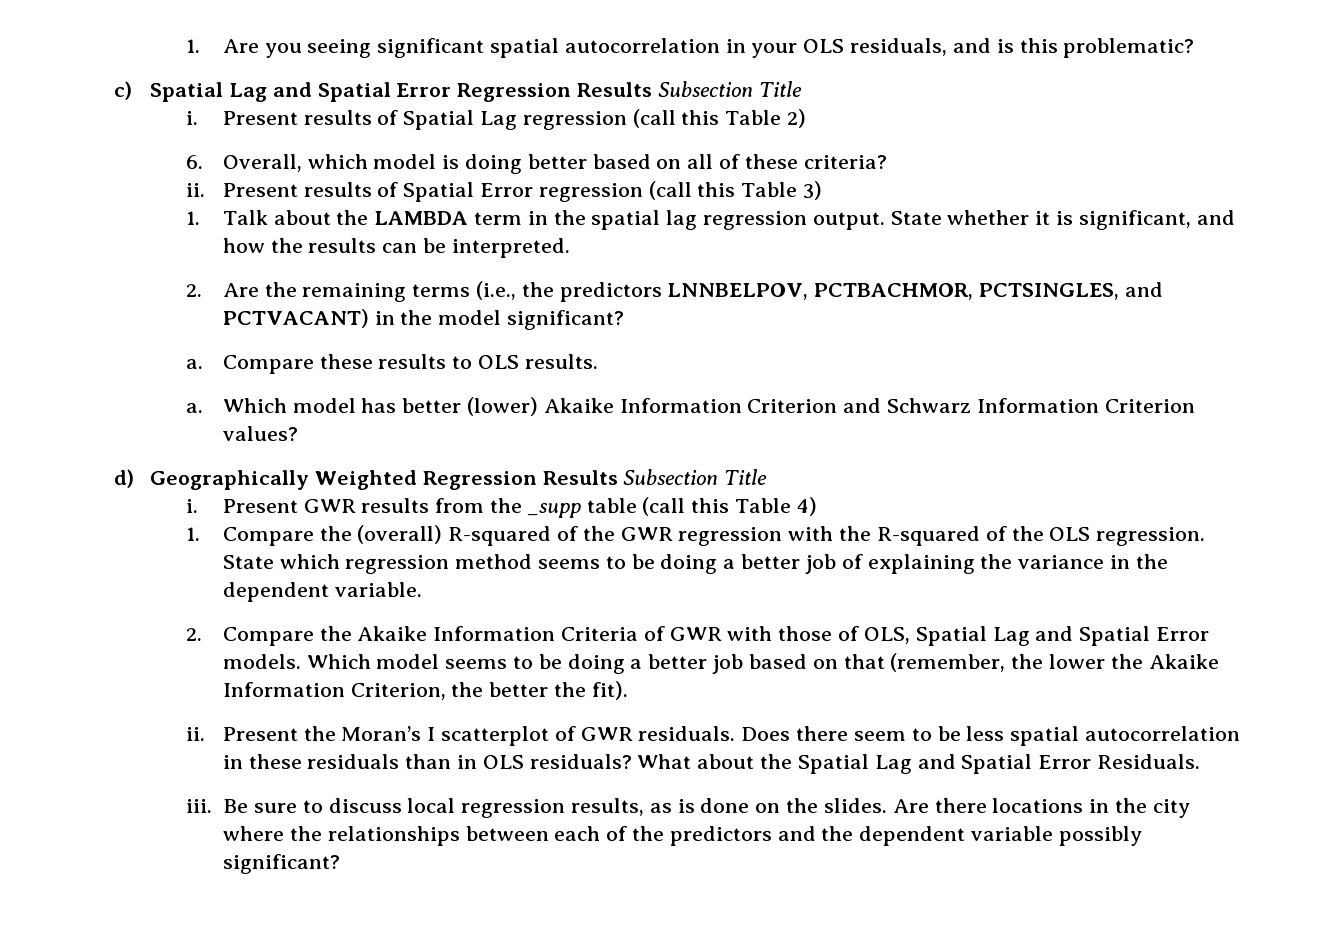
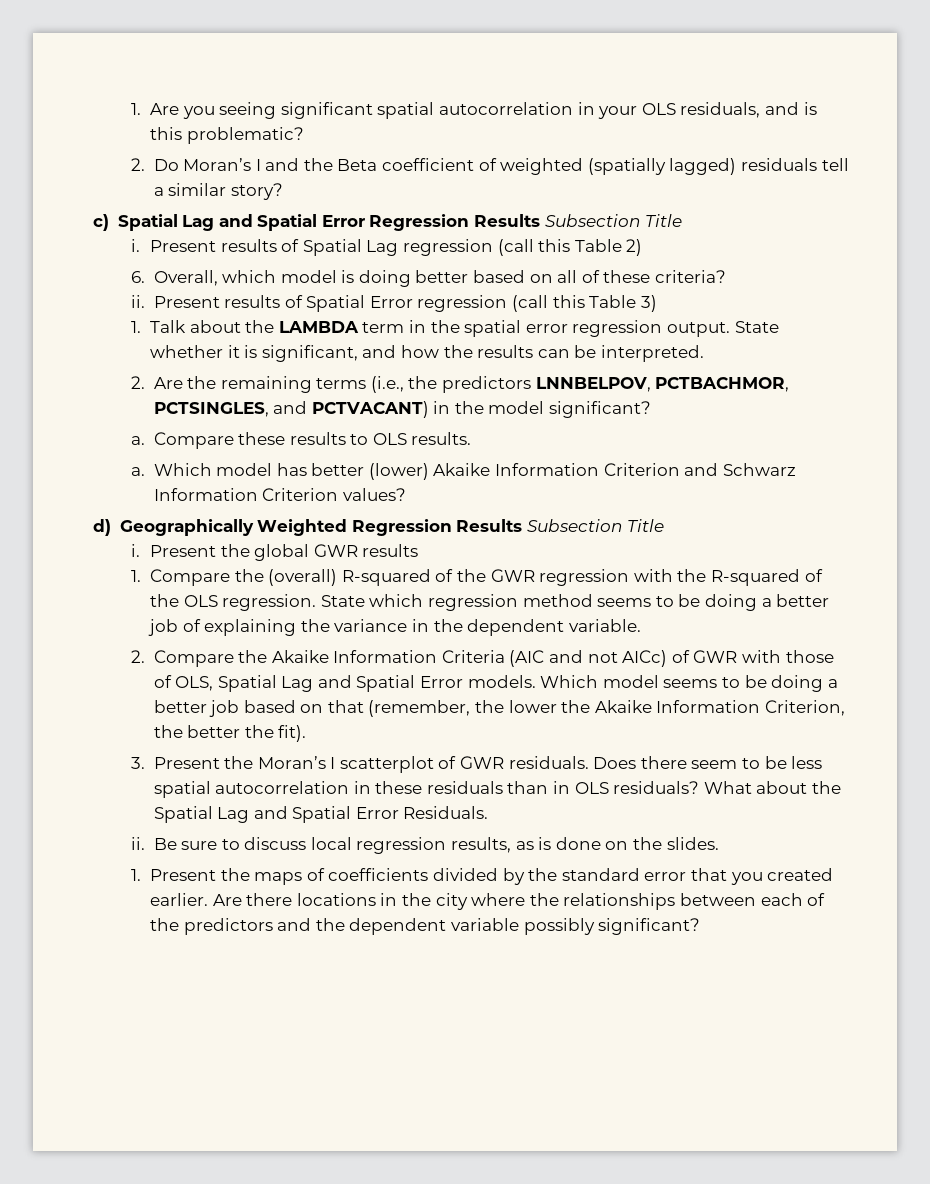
(1195, 48) none -> [131,158,849,175] [153,183,283,200] // 2. Do Moran’s I and the Beta coefficient of weighted (spatially lagged) residuals tell a similar story?
[666,210,698,230] lag -> [525,324,568,333] error
(298, 506) none -> [220,544,310,561] the global
[435,497,817,518] from the _supp table (call this Table 4) -> (419, 550) none
(639, 634) none -> [509,650,668,667] (AIC and not AICc)
[186,727,206,741] ii. -> [131,757,146,769] 3.
[186,799,213,813] iii. -> [131,837,146,850] ii.
(887, 805) none -> [131,868,834,885] [150,893,209,906] // 1. Present the maps of coefficients divided by the standard error that you created earlier.

